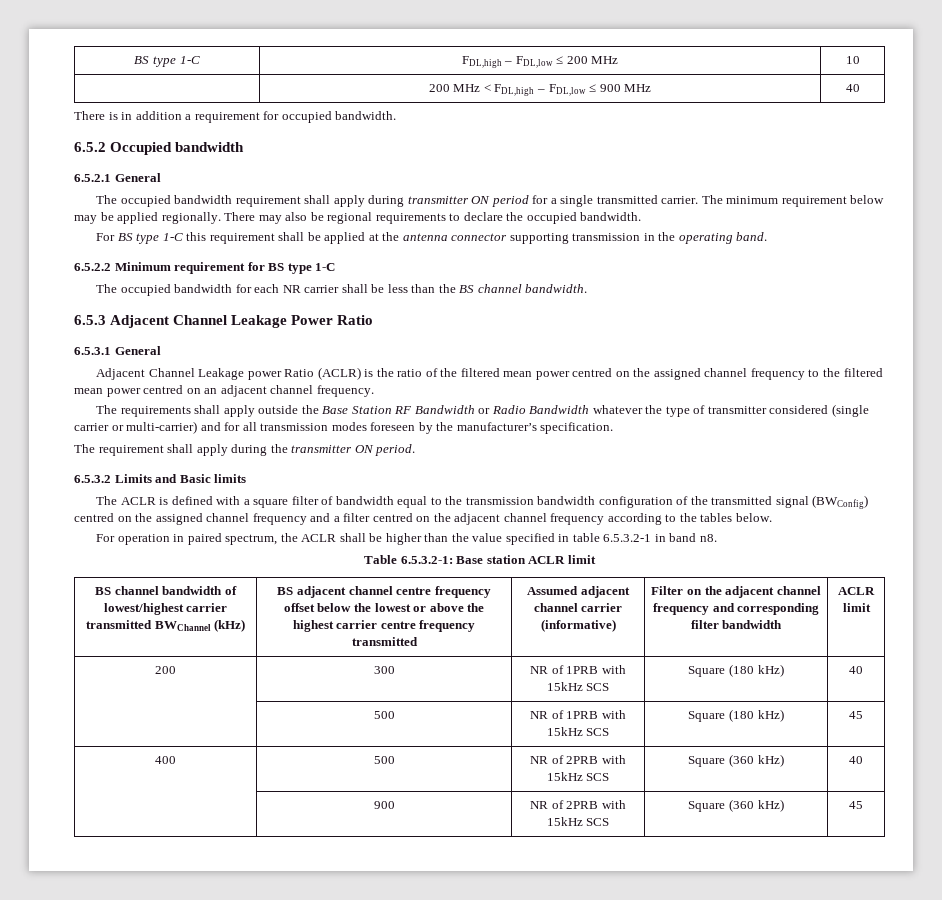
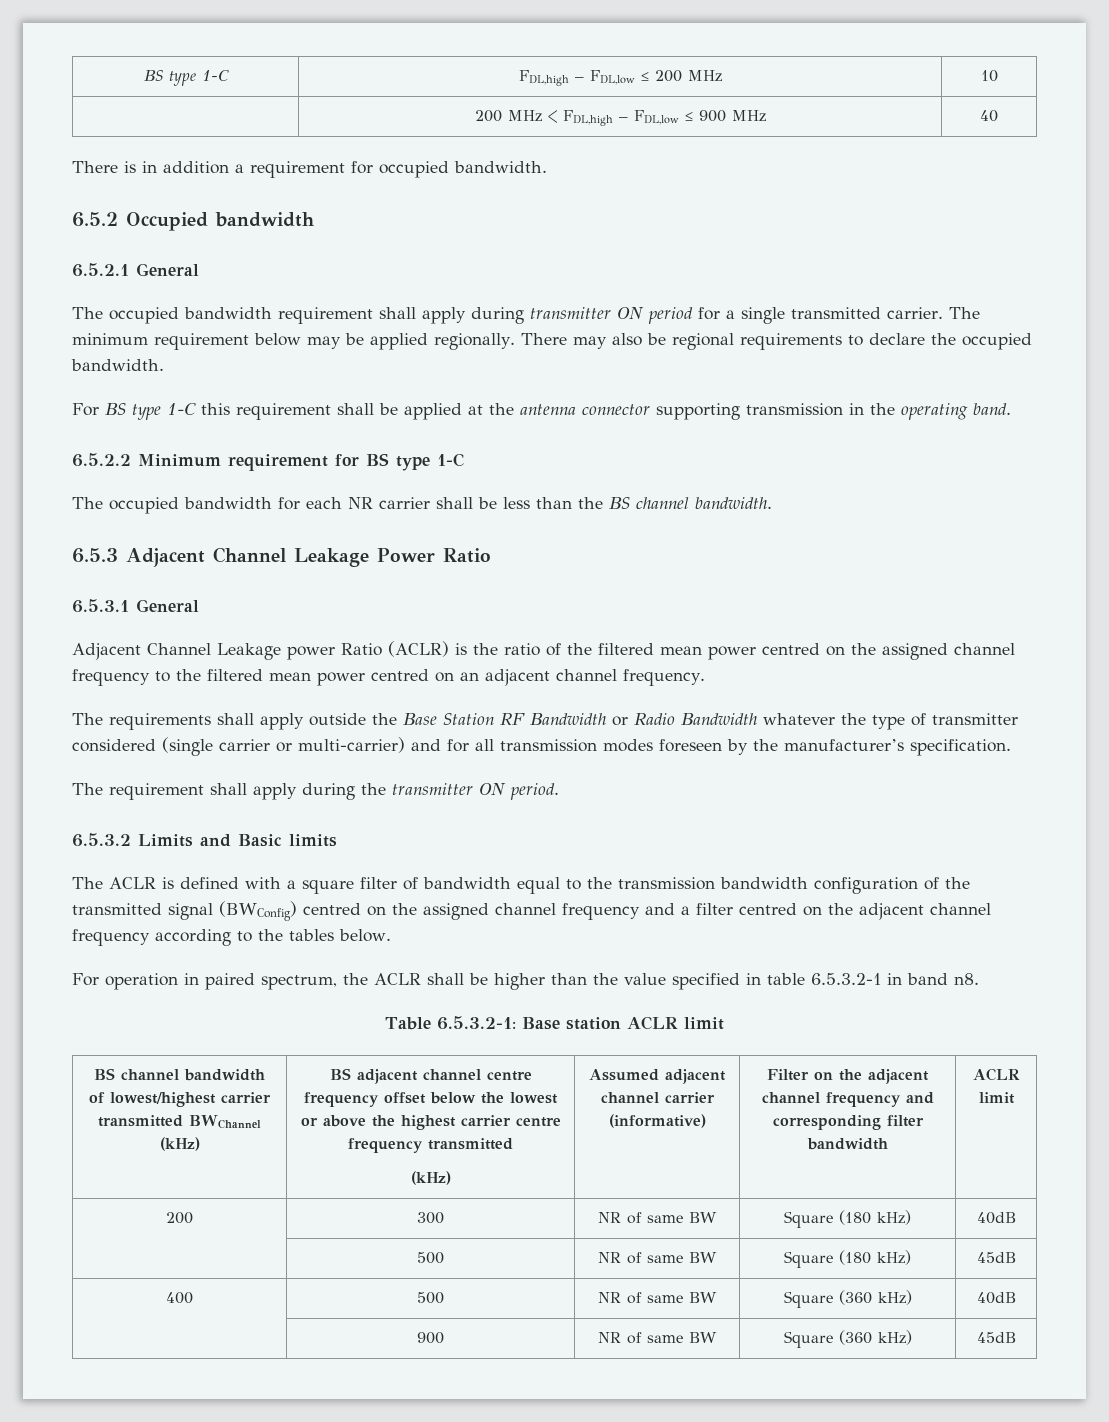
(418, 641) none -> [410,1171,451,1185] // (kHz)
[566,665,626,674] [546,682,610,691] [688,664,784,677] [849,666,863,674] [373,711,395,719] [530,710,626,719] [546,727,610,736] [688,709,784,722] [849,711,863,719] 1PRB with 15kHz SCS | Square (180 kHz) | 40 // | 500 | NR of 1PRB with 15kHz SCS | Square (180 kHz) | 45 -> [647,1212,717,1223] [784,1210,911,1228] [976,1212,1016,1224] [417,1252,444,1264] [598,1252,717,1264] [784,1250,911,1268] [976,1252,1016,1263] same BW | Square (180 kHz) | 40dB // | 500 | NR of same BW | Square (180 kHz) | 45dB
[566,755,626,764] [546,772,610,781] [688,754,784,767] [849,756,863,764] 2PRB with 15kHz SCS | Square (360 kHz) | 40 -> [647,1292,717,1303] [783,1290,912,1308] [976,1292,1016,1304] same BW | Square (360 kHz) | 40dB
[566,800,626,809] [546,817,610,826] [688,799,784,812] [849,801,863,809] 2PRB with 15kHz SCS | Square (360 kHz) | 45 -> [647,1332,717,1343] [783,1330,912,1348] [976,1332,1016,1343] same BW | Square (360 kHz) | 45dB

